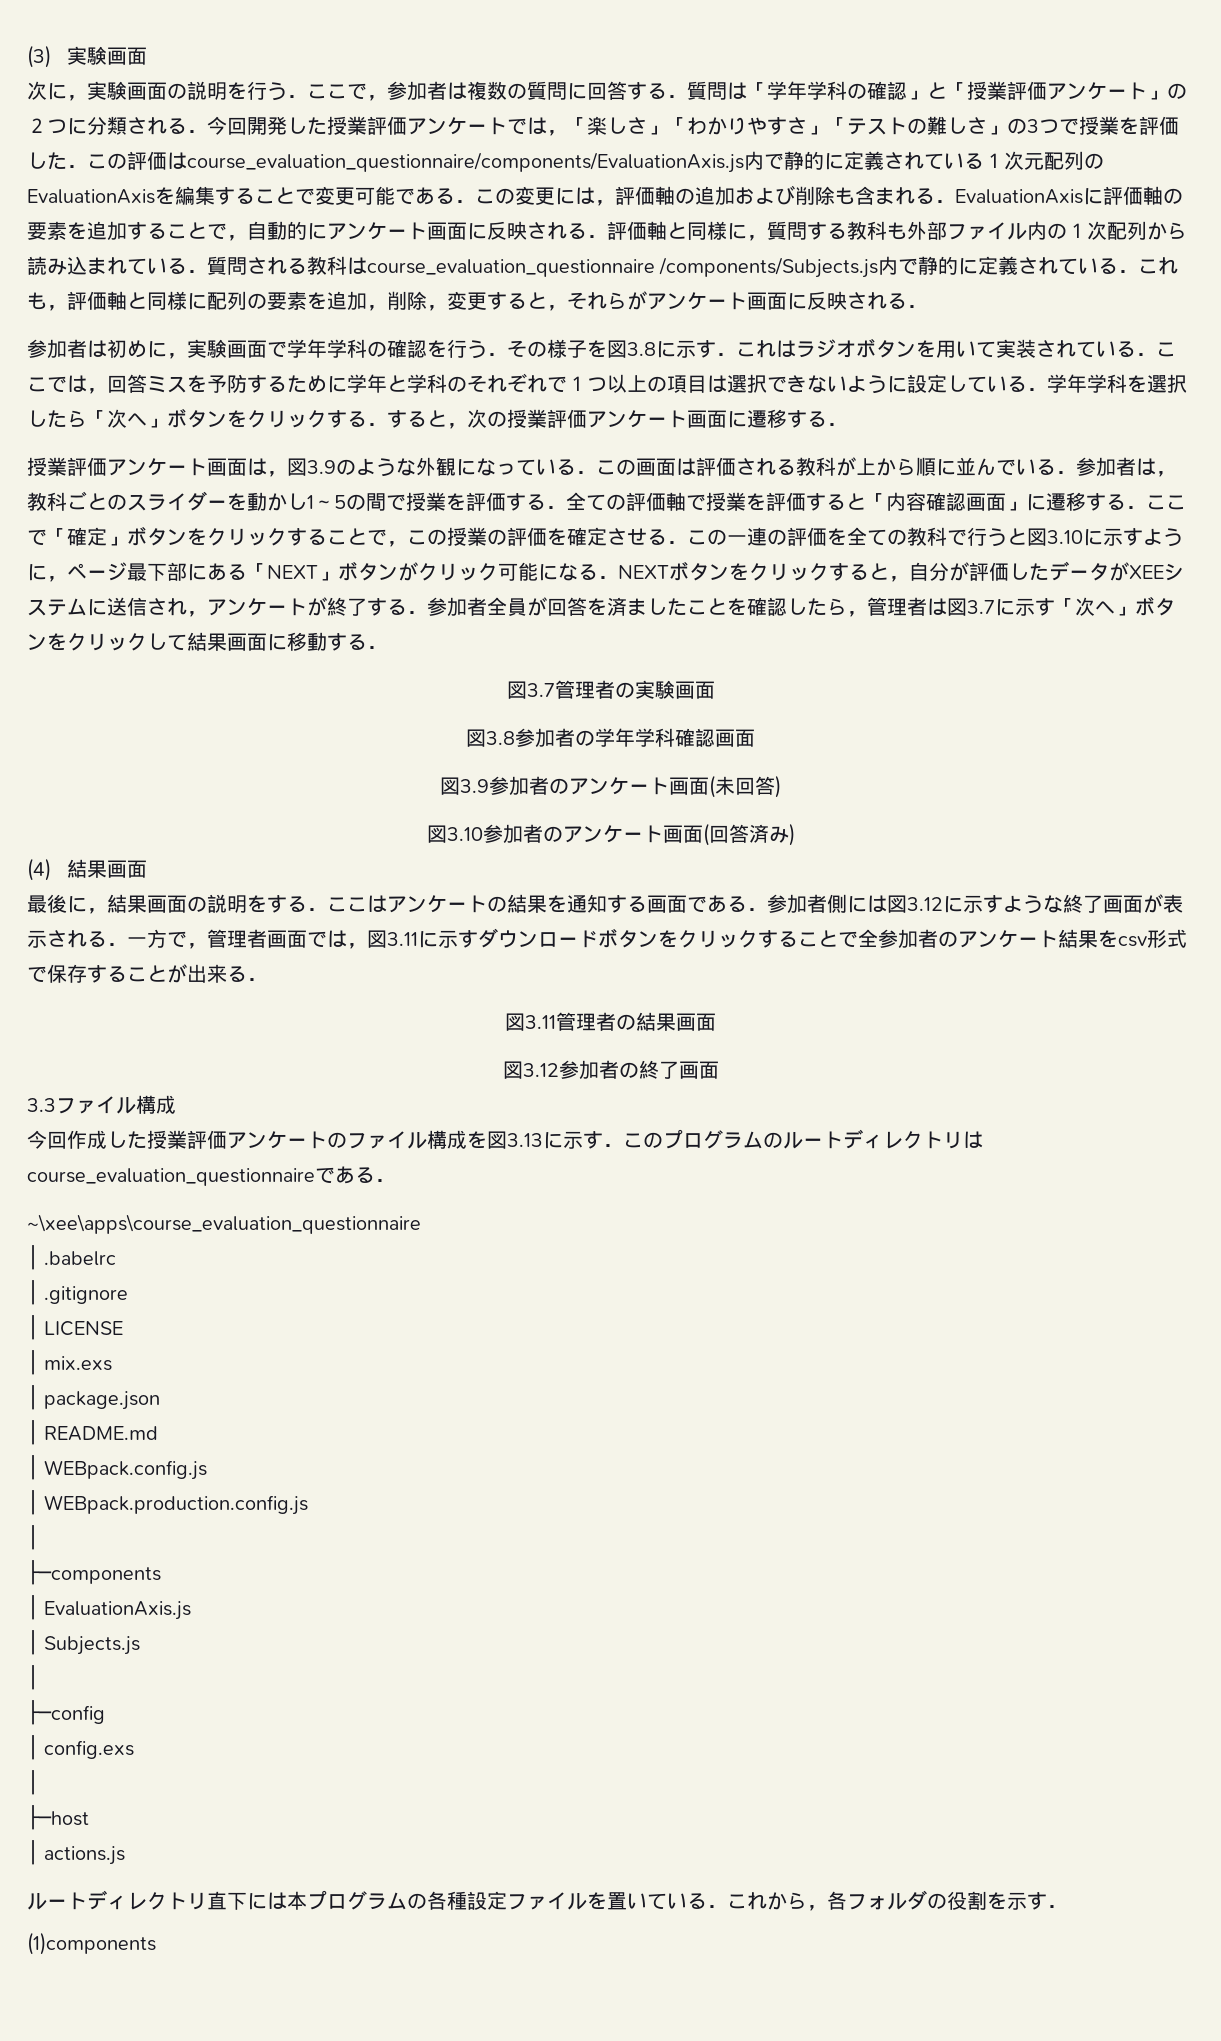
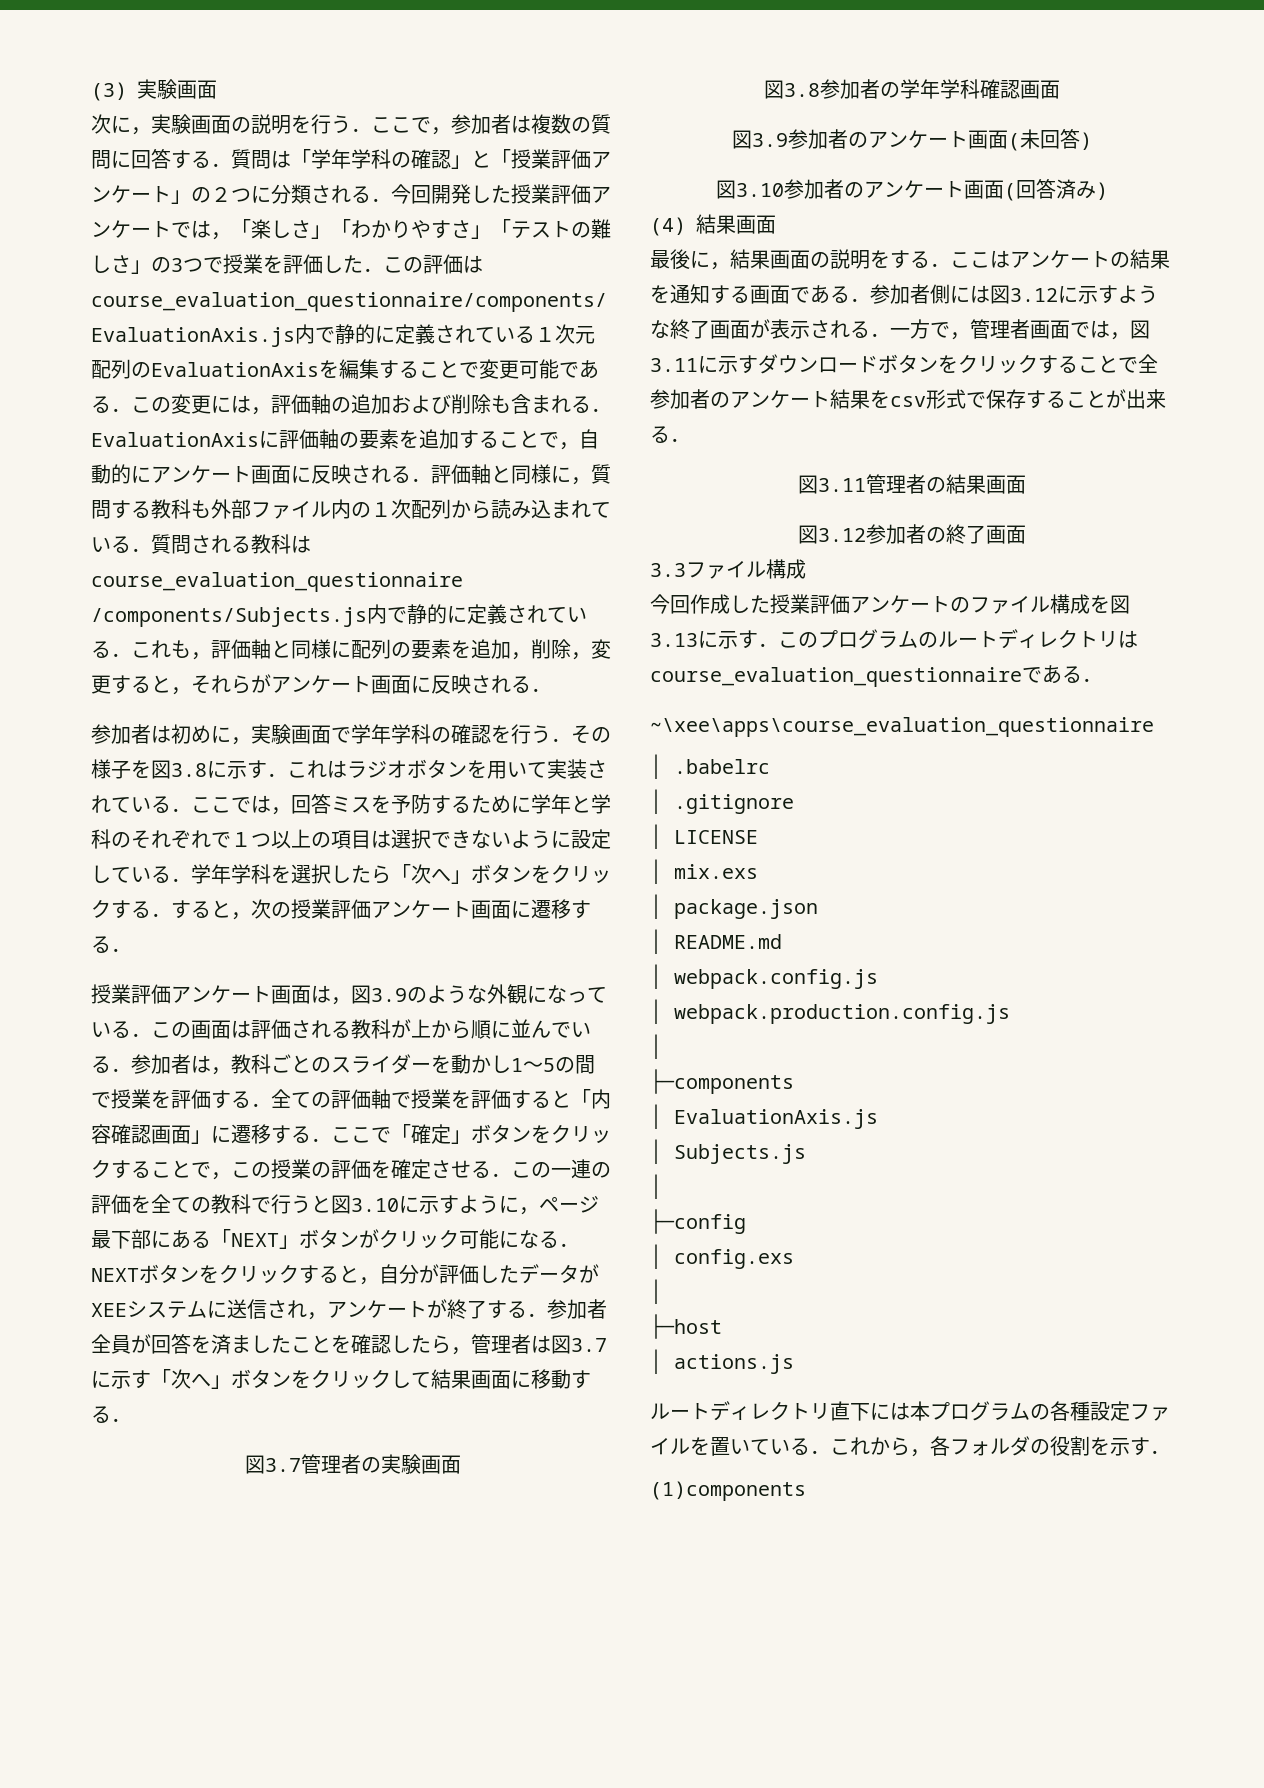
[44,1460,208,1480] [27,1490,309,1515] WEBpack.config.js // │ WEBpack.production.config.js -> [674,969,878,989] [650,999,1010,1024] webpack.config.js // │ webpack.production.config.js

